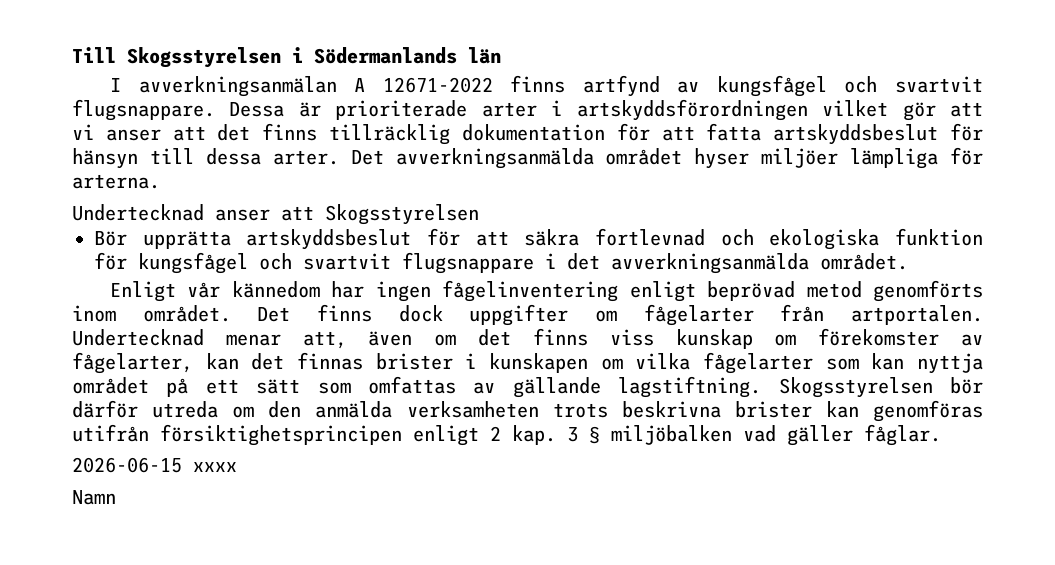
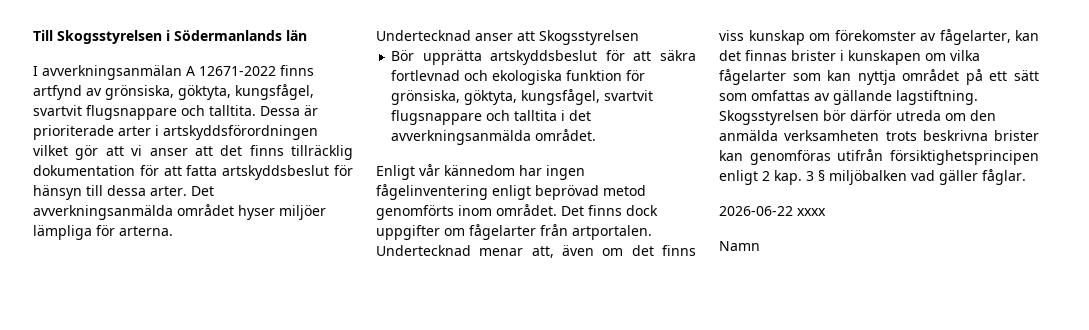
[716,75,984,97] [72,99,215,121] kungsfågel och svartvit flugsnappare. -> [105,84,314,100] [33,105,256,120] grönsiska, göktyta, kungsfågel, svartvit flugsnappare och talltita.
[138,252,534,274] kungsfågel och svartvit flugsnappare -> [391,89,654,105] [391,110,558,125] grönsiska, göktyta, kungsfågel, svartvit flugsnappare och talltita
[72,457,182,473] 2026-06-15 -> [719,206,793,216] 2026-06-22

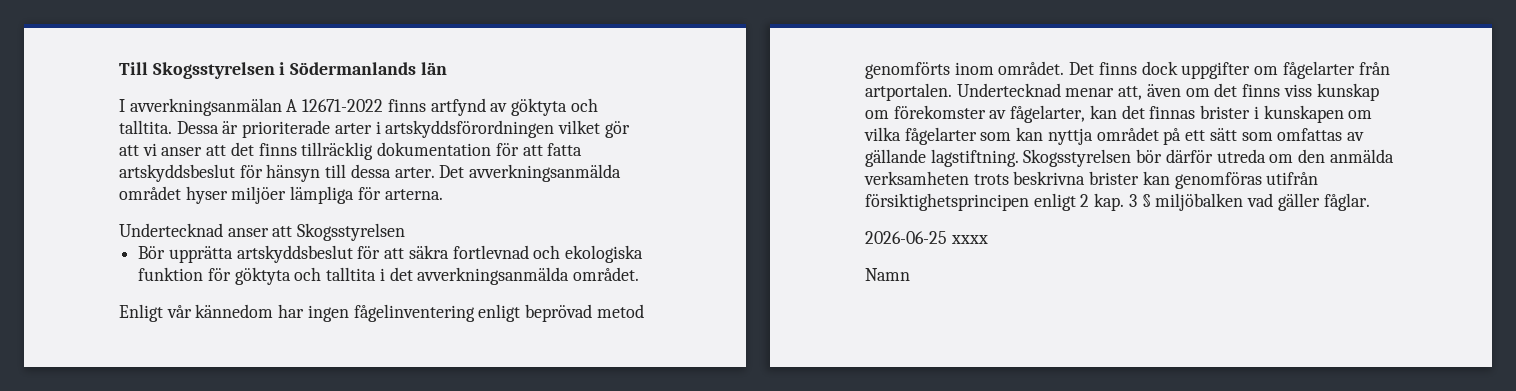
[105,84,314,100] [33,105,177,120] grönsiska, göktyta, kungsfågel, svartvit flugsnappare -> [511,98,568,116] göktyta
[391,89,654,105] [391,110,483,125] grönsiska, göktyta, kungsfågel, svartvit flugsnappare -> [234,267,291,285] göktyta
[719,206,793,216] 2026-06-22 -> [865,231,947,244] 2026-06-25

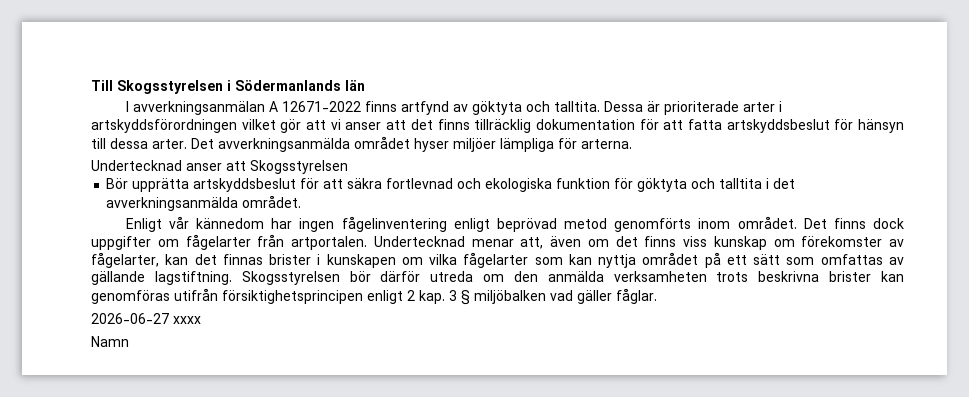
[865,231,947,244] 2026-06-25 -> [91,313,169,324] 2026-06-27

